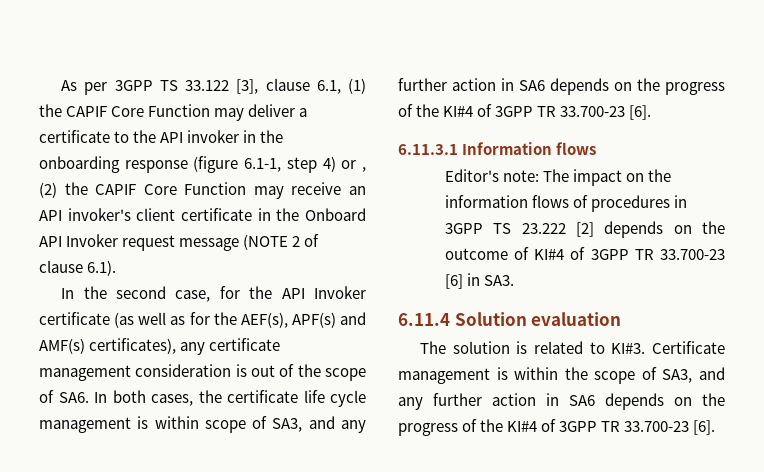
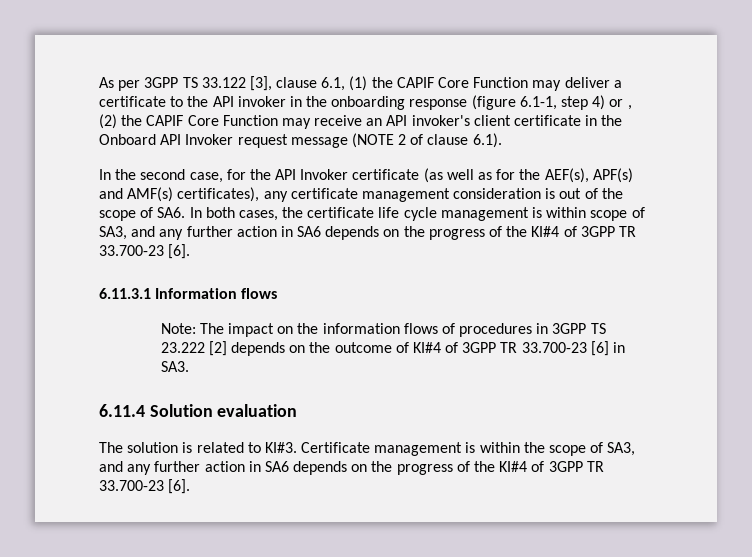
[444,169,539,182] Editor's note: -> [160,323,196,334] Note:

